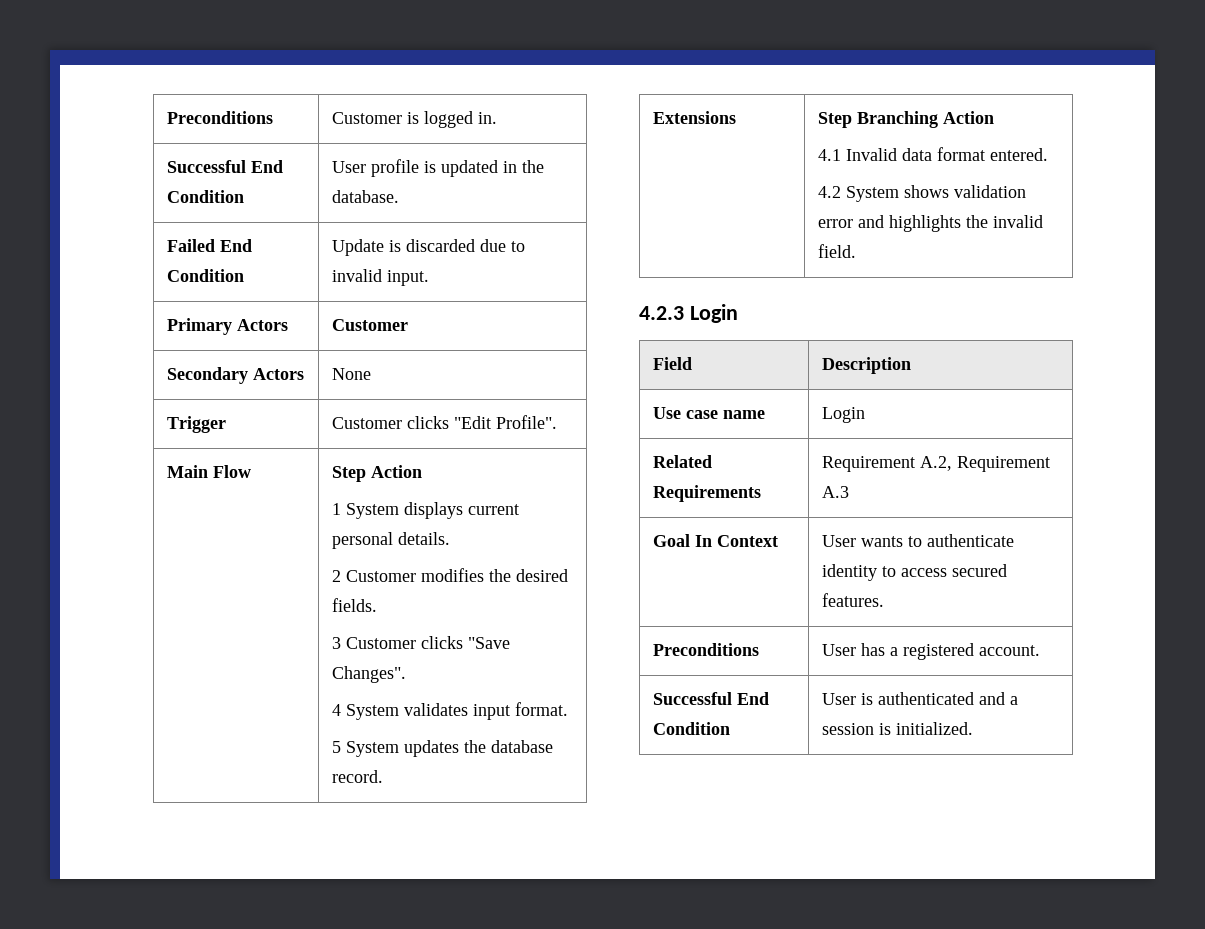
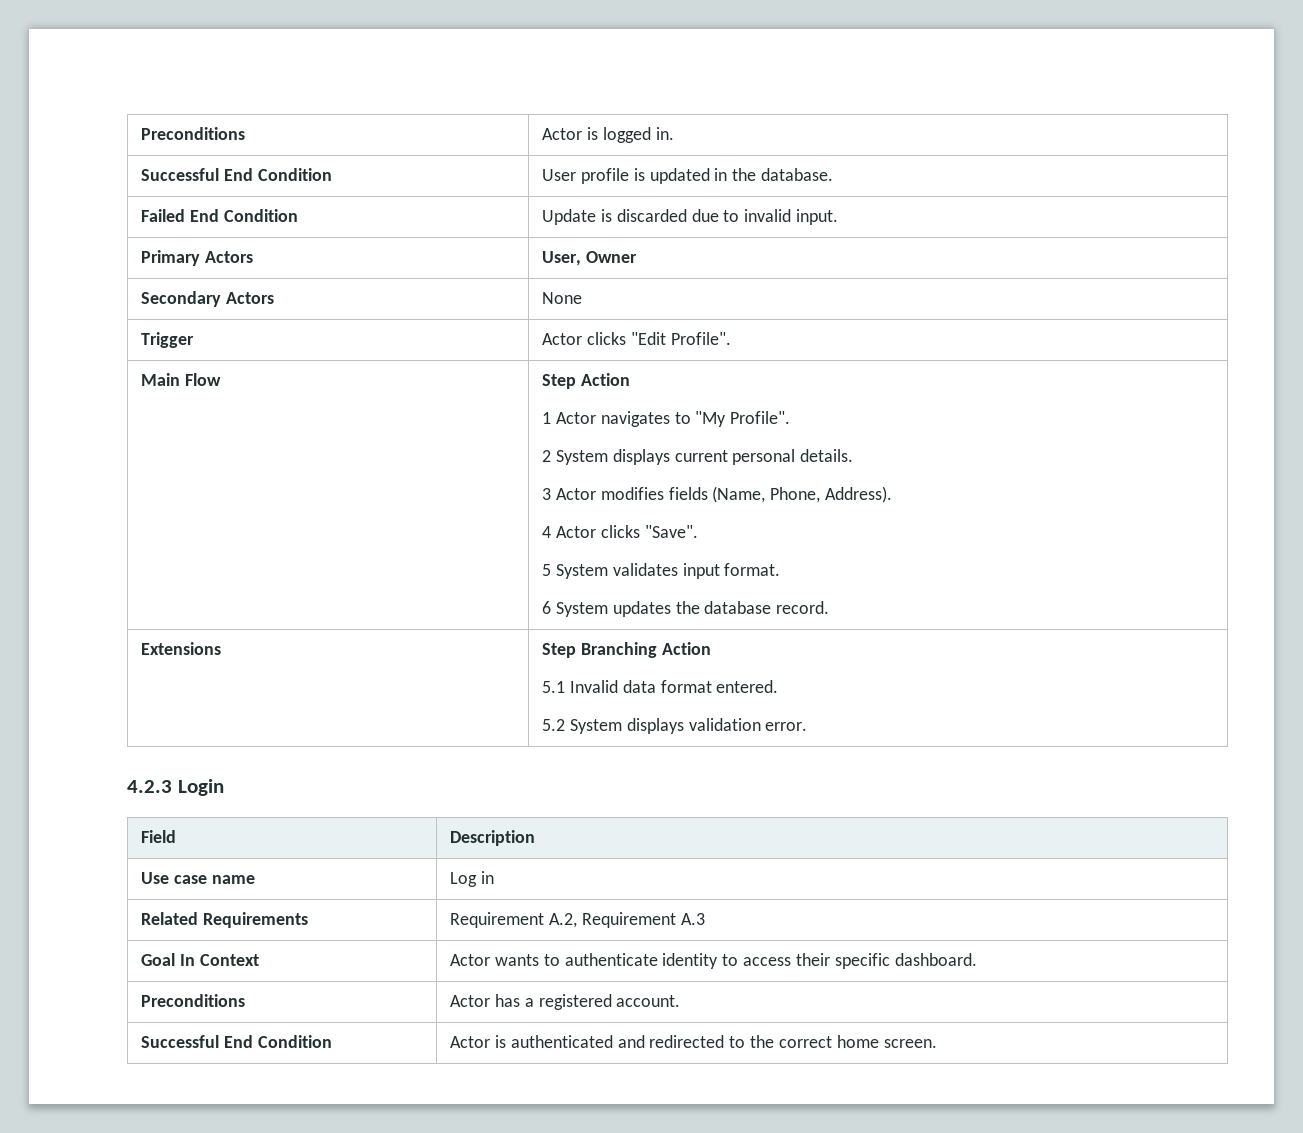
[166,111,273,124] [331,112,402,124] Preconditions | Customer -> [141,127,246,140] [542,128,583,140] Preconditions | Actor
[331,319,408,331] Customer -> [542,251,637,266] User, Owner
[331,417,402,429] Customer -> [542,333,583,345] Actor
(341, 509) none -> [555,411,791,427] [542,450,552,462] Actor navigates to "My Profile". // 2
[331,568,568,582] [331,598,377,612] [331,636,510,649] [331,666,406,683] [331,704,341,716] 2 Customer modifies the desired fields. // 3 Customer clicks "Save Changes". // 4 -> [542,486,893,503] [542,525,698,538] [542,564,552,576] 3 Actor modifies fields (Name, Phone, Address). // 4 Actor clicks "Save". // 5
[331,741,341,753] 5 -> [542,601,552,614] 6
[817,149,841,161] 4.1 -> [542,681,566,693] 5.1
[817,185,1026,202] [817,215,1043,232] [817,244,856,258] 4.2 System shows validation error and highlights the invalid field. -> [542,718,808,734] 5.2 System displays validation error.
[821,407,865,423] Login -> [450,871,494,887] Log in
[821,535,856,547] User -> [450,954,491,966] Actor
[951,564,1007,577] [821,593,884,607] [652,643,759,656] [821,644,856,656] secured features. // Preconditions | User -> [796,953,977,969] [141,994,246,1007] [450,995,491,1007] their specific dashboard. // Preconditions | Actor
[821,693,856,705] User -> [450,1036,491,1048] Actor
[1009,696,1018,705] [821,722,973,735] a session is initialized. -> [649,1035,937,1048] redirected to the correct home screen.

